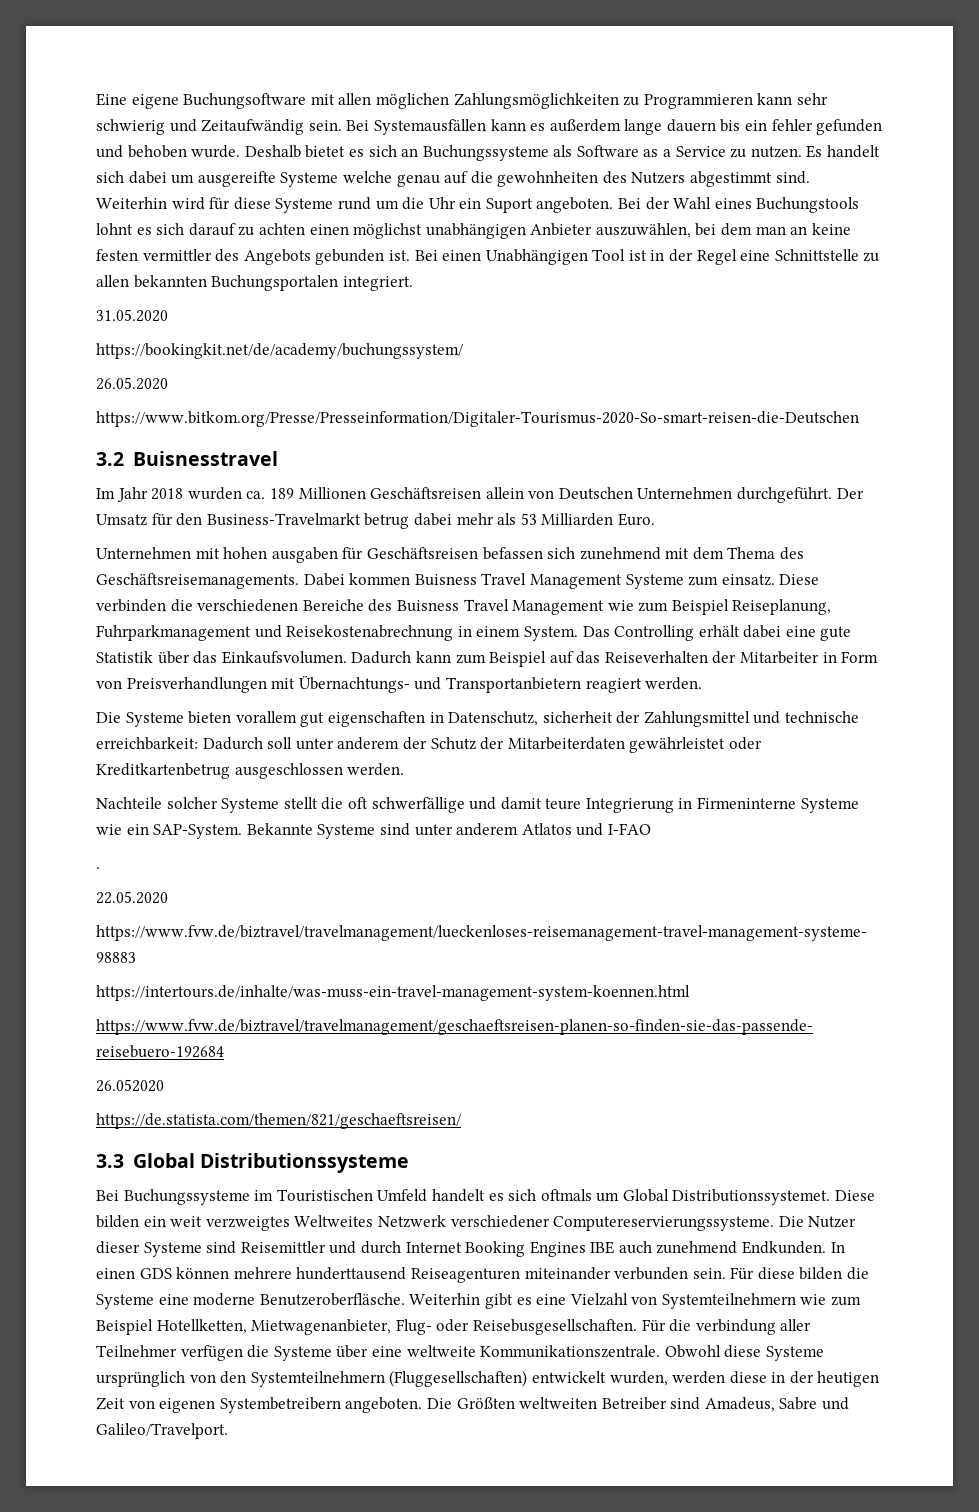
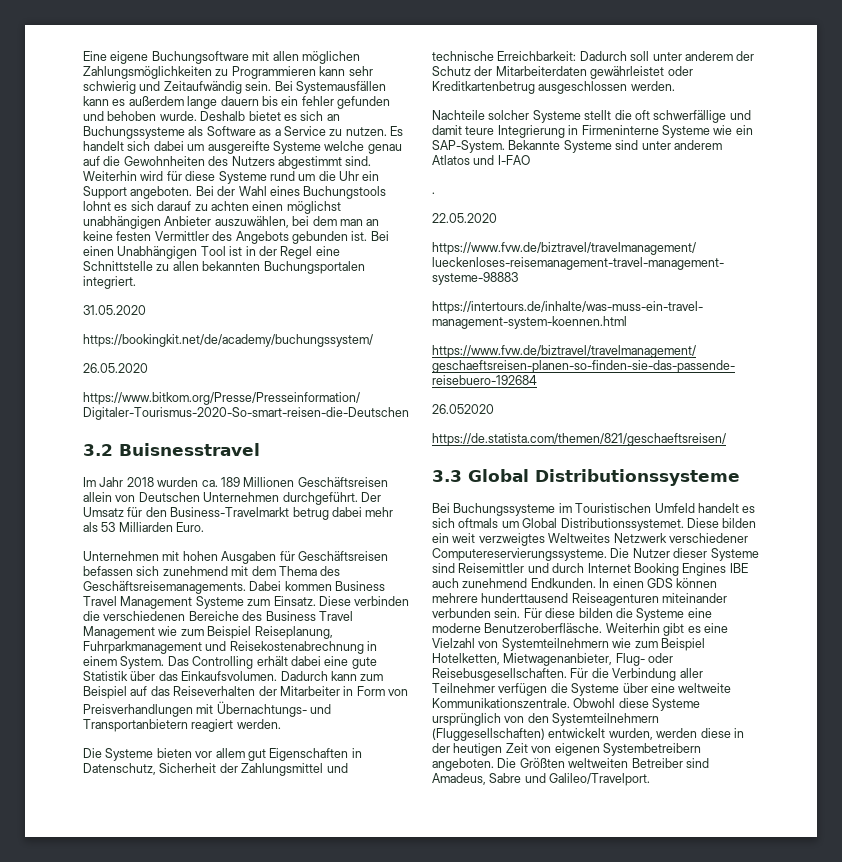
[497,171,599,187] gewohnheiten -> [123,156,205,166] Gewohnheiten
[485,198,533,213] Suport -> [83,186,127,199] Support
[142,249,212,261] vermittler -> [154,231,209,241] Vermittler
[271,547,338,563] ausgaben -> [221,551,277,564] Ausgaben
[414,574,477,586] Buisness -> [335,581,386,591] Business
[721,574,775,586] einsatz. -> [273,596,316,606] Einsatz.
[396,600,459,612] Buisness -> [265,611,316,621] Business
[235,711,425,727] vorallem gut eigenschaften -> [195,748,349,761] vor allem gut Eigenschaften
[542,711,613,723] sicherheit -> [159,763,217,773] Sicherheit
[96,737,198,750] erreichbarkeit: -> [497,51,577,61] Erreichbarkeit:
[156,1319,247,1334] Hotellketten, -> [432,653,500,665] Hotelketten,
[695,1319,776,1335] verbindung -> [612,668,677,681] Verbindung

